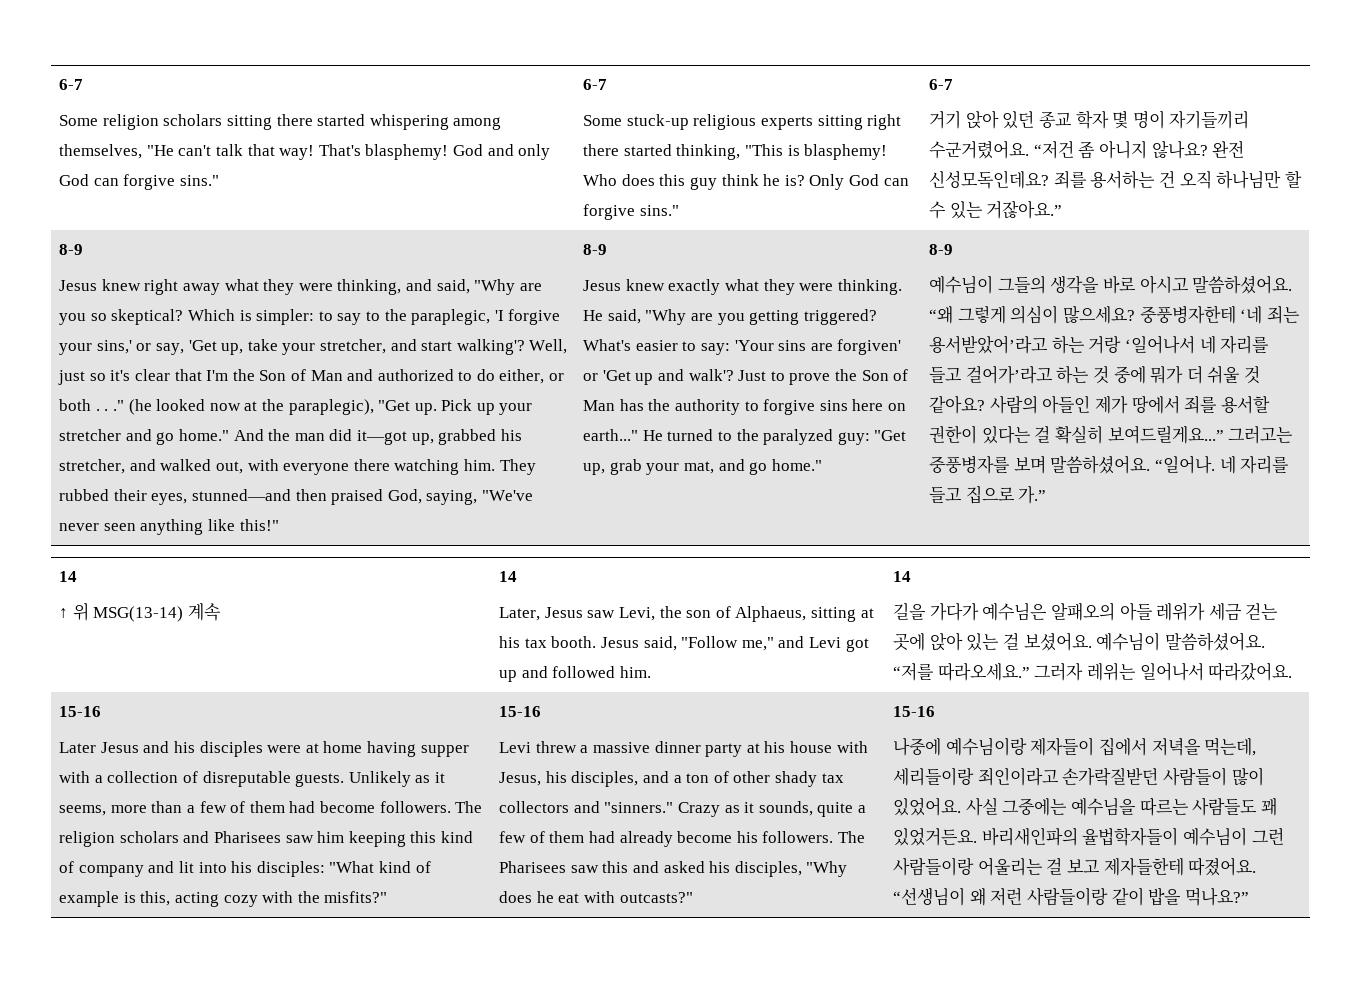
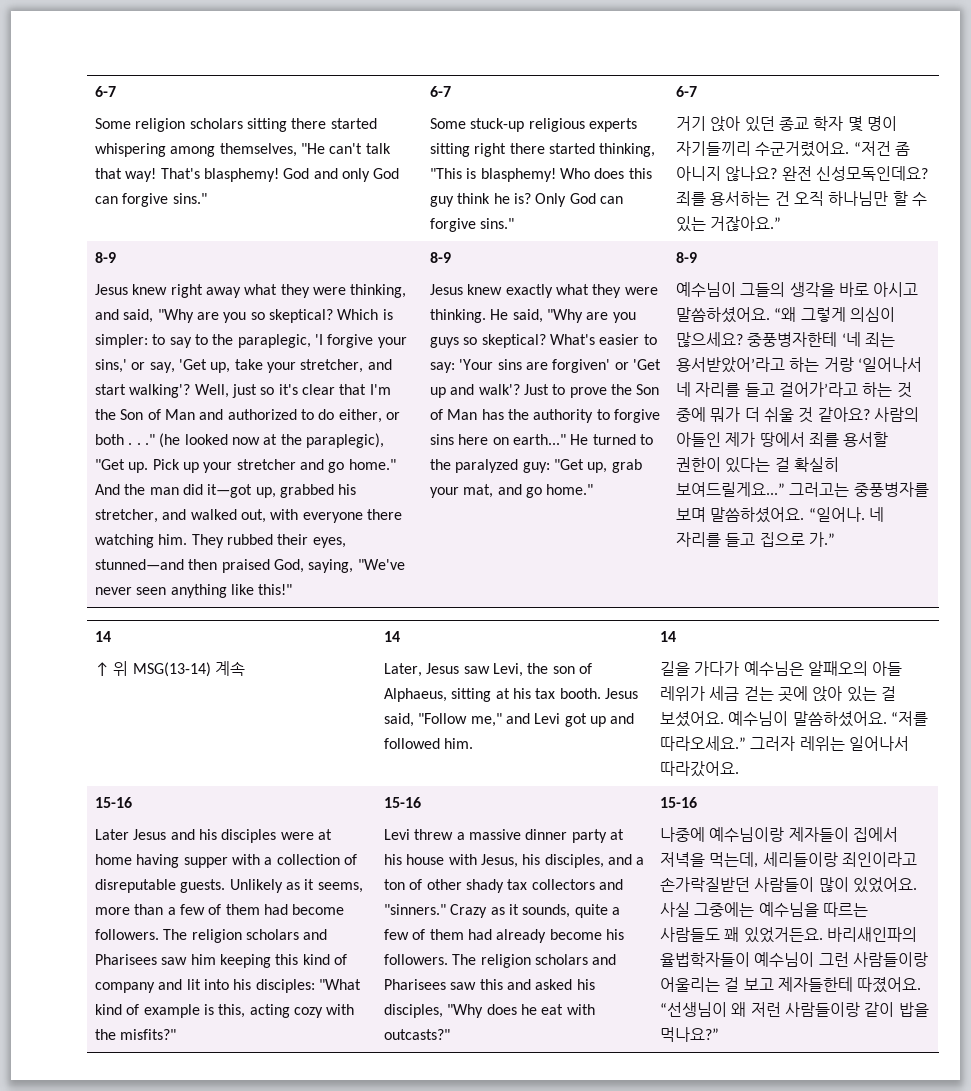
[749,309,877,325] getting triggered? -> [429,334,546,348] guys so skeptical?
(865, 837) none -> [480,954,617,968] religion scholars and

